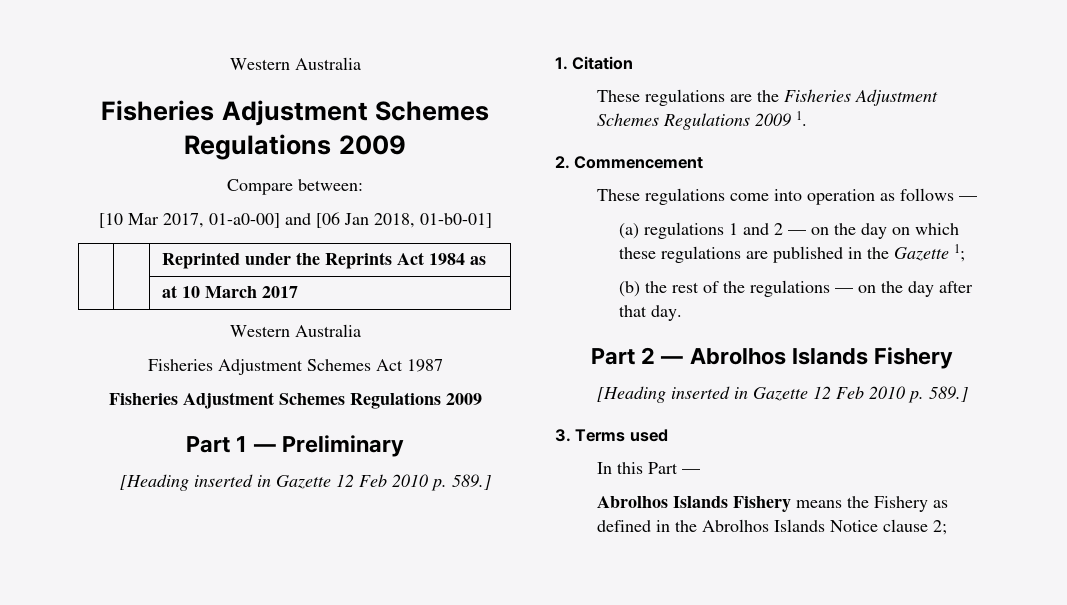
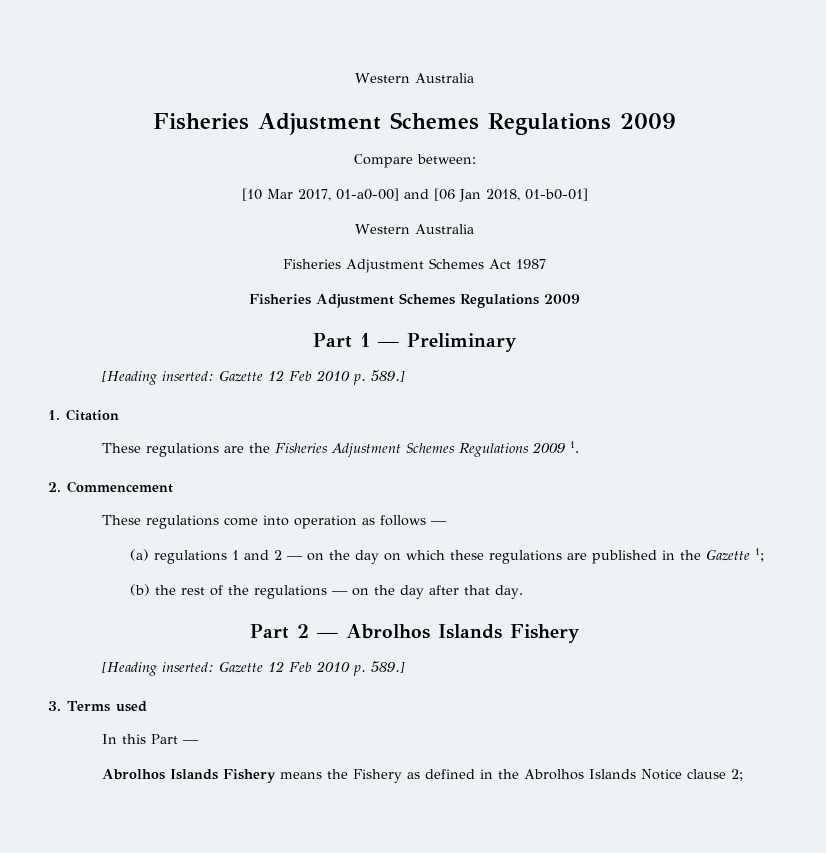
[162,252,487,269] [162,285,299,298] // | | Reprinted under the Reprints Act 1984 as // | | at 10 March 2017 -> (588, 194) none
[194,474,272,487] inserted in -> [162,371,215,381] inserted:
[671,386,749,399] inserted in -> [162,662,215,672] inserted:

